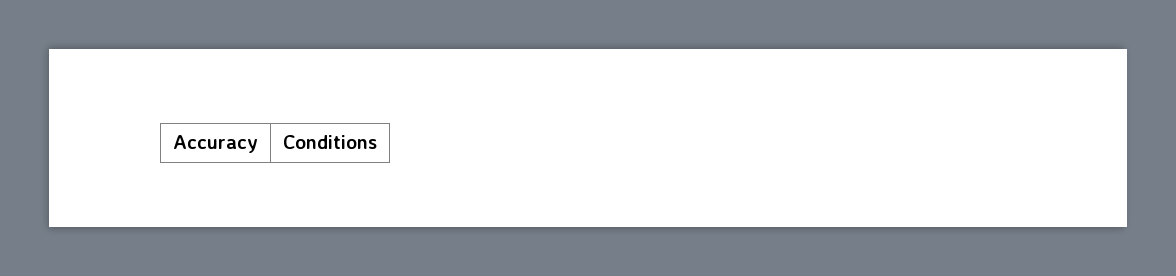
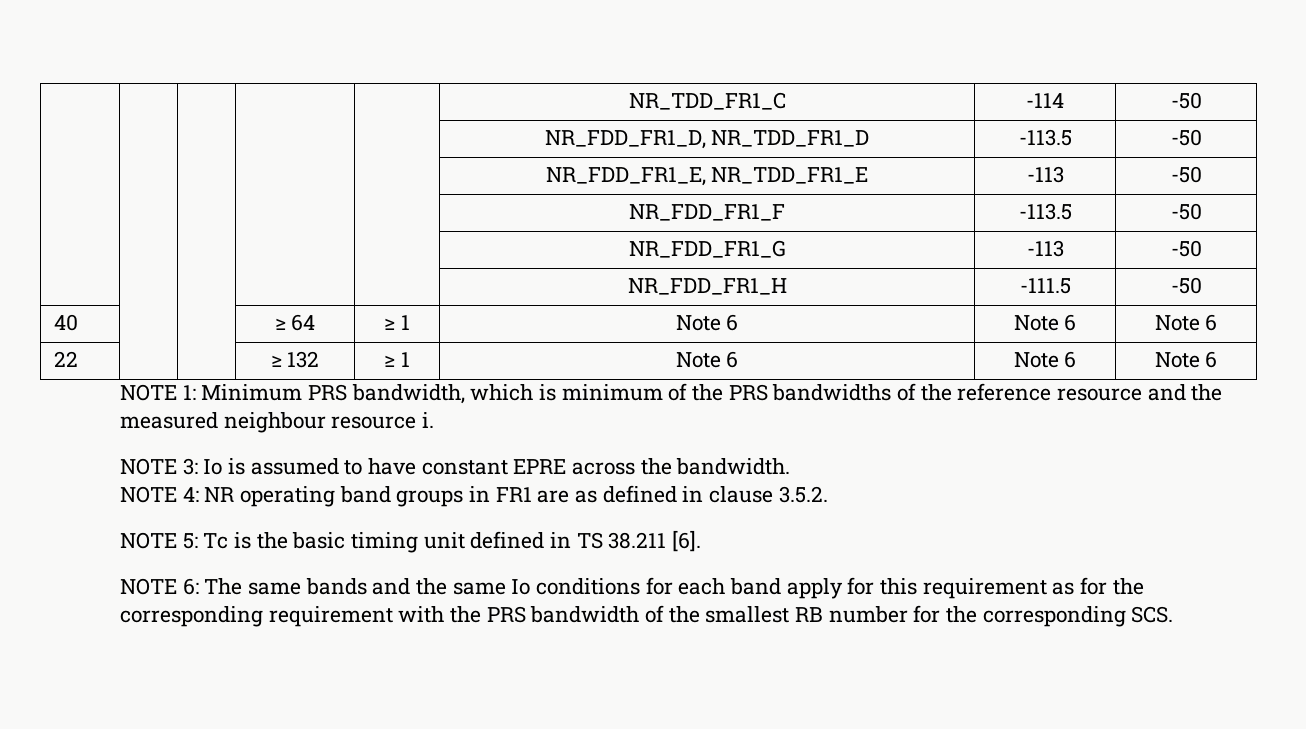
[173,135,258,153] [283,135,377,149] Accuracy | Conditions -> [628,92,786,110] [1026,93,1064,108] [1170,92,1202,109] [544,130,870,149] [1018,129,1072,146] [1170,129,1202,146] [545,167,869,186] [1026,166,1064,183] [1170,166,1202,183] [629,204,785,221] [1018,203,1072,220] [1170,203,1202,220] [628,240,786,258] [1026,240,1064,257] [1170,240,1202,257] [627,278,787,295] [1019,278,1071,294] [1170,277,1202,294] [53,314,78,331] [274,314,316,331] [384,315,410,330] [675,314,739,331] [1013,314,1077,331] [1154,314,1218,331] [53,351,78,367] [270,351,320,368] [384,352,410,367] [675,351,739,368] [1013,351,1077,368] [1154,351,1218,368] [120,383,1223,404] [120,412,435,433] [120,458,791,475] [120,485,828,507] [120,530,702,553] [120,577,1144,599] [120,605,1174,627] | | | | | NR_TDD_FR1_C | -114 | -50 // | | | | | NR_FDD_FR1_D, NR_TDD_FR1_D | -113.5 | -50 // | | | | | NR_FDD_FR1_E, NR_TDD_FR1_E | -113 | -50 // | | | | | NR_FDD_FR1_F | -113.5 | -50 // | | | | | NR_FDD_FR1_G | -113 | -50 // | | | | | NR_FDD_FR1_H | -111.5 | -50 // 40 | | | ≥ 64 | ≥ 1 | Note 6 | Note 6 | Note 6 // 22 | | | ≥ 132 | ≥ 1 | Note 6 | Note 6 | Note 6 // NOTE 1: Minimum PRS bandwidth, which is minimum of the PRS bandwidths of the reference resource and the measured neighbour resource i. // NOTE 3: Io is assumed to have constant EPRE across the bandwidth. // NOTE 4: NR operating band groups in FR1 are as defined in clause 3.5.2. // NOTE 5: Tc is the basic timing unit defined in TS 38.211 [6]. // NOTE 6: The same bands and the same Io conditions for each band apply for this requirement as for the corresponding requirement with the PRS bandwidth of the smallest RB number for the corresponding SCS.

